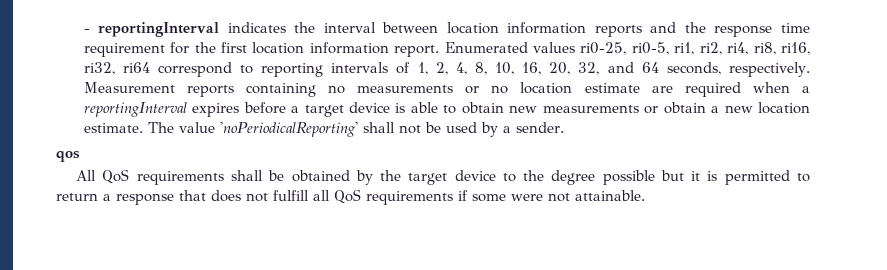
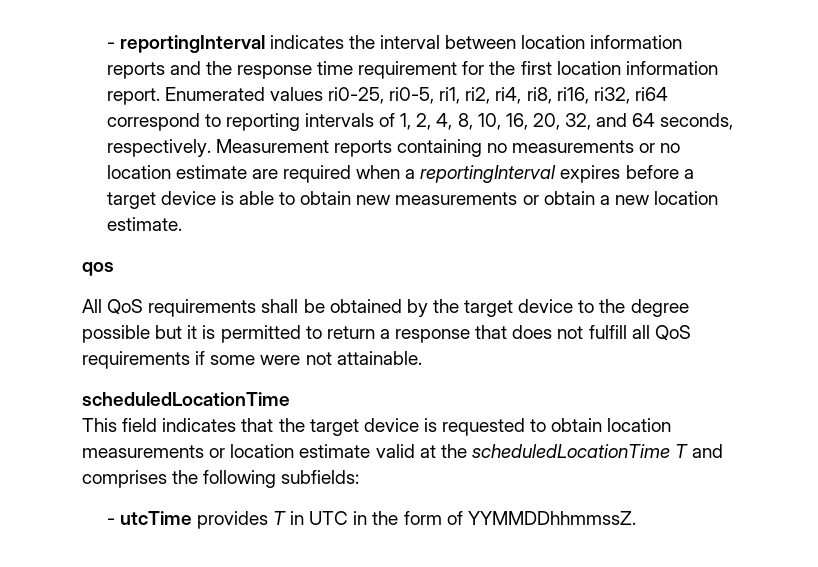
[147,122,564,137] The value 'noPeriodicalReporting' shall not be used by a sender. -> (182, 224) none
(645, 195) none -> [82,392,290,406] [82,418,672,436] [82,444,724,458] [82,470,360,488] [106,511,636,529] // scheduledLocationTime // This field indicates that the target device is requested to obtain location measurements or location estimate valid at the scheduledLocationTime T and comprises the following subfields: // - utcTime provides T in UTC in the form of YYMMDDhhmmssZ.

